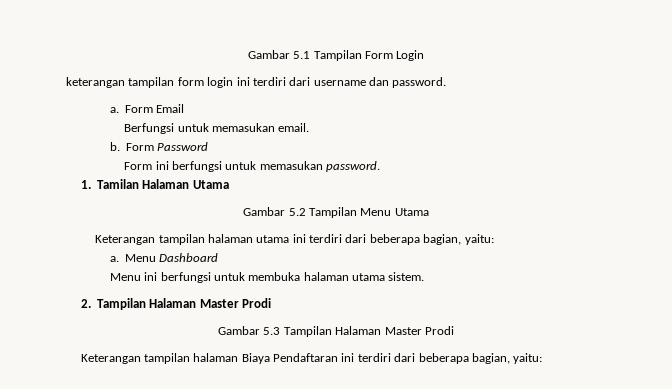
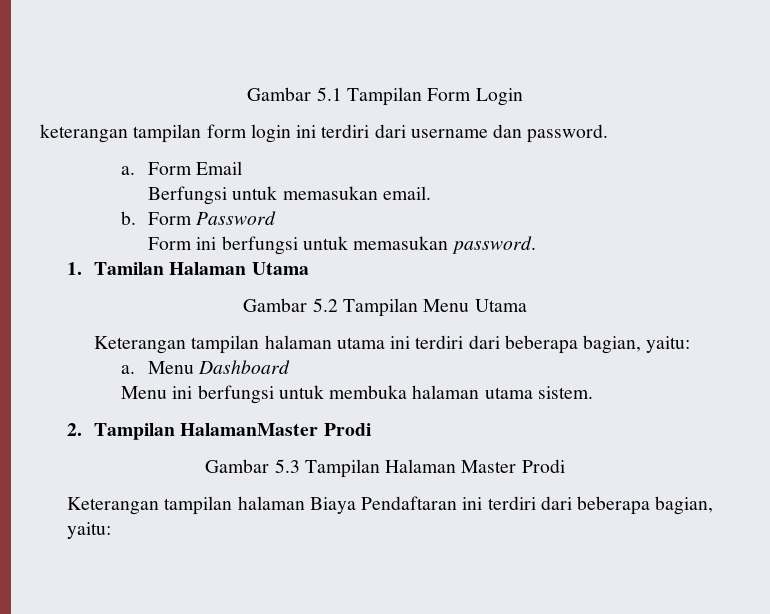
[149,298,239,308] Halaman Master -> [180,423,319,436] HalamanMaster

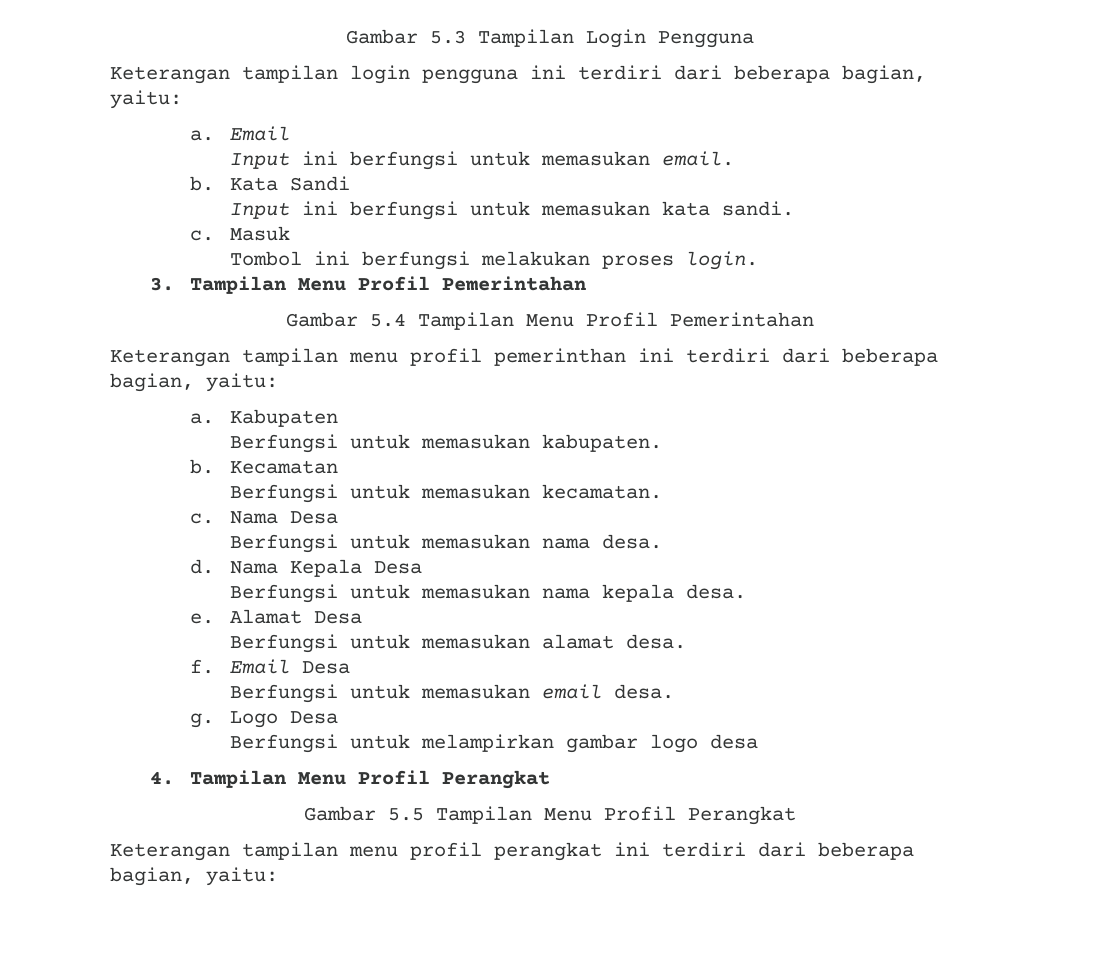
[247,87,523,106] [40,124,609,143] [121,161,243,175] [148,186,431,205] [121,211,277,225] [148,236,536,255] [67,262,309,275] [243,298,527,317] [94,335,691,354] [121,360,291,374] [121,385,594,404] [67,423,371,440] [205,459,565,478] [67,496,714,515] [67,522,112,539] Gambar 5.1 Tampilan Form Login // keterangan tampilan form login ini terdiri dari username dan password. // a. Form Email // Berfungsi untuk memasukan email. // b. Form Password // Form ini berfungsi untuk memasukan password. // 1. Tamilan Halaman Utama // Gambar 5.2 Tampilan Menu Utama // Keterangan tampilan halaman utama ini terdiri dari beberapa bagian, yaitu: // a. Menu Dashboard // Menu ini berfungsi untuk membuka halaman utama sistem. // 2. Tampilan HalamanMaster Prodi // Gambar 5.3 Tampilan Halaman Master Prodi // Keterangan tampilan halaman Biaya Pendaftaran ini terdiri dari beberapa bagian, yaitu: -> [345,29,754,48] [110,65,926,84] [110,90,182,109] [189,126,290,141] [229,151,734,170] [189,176,350,191] [229,201,794,220] [189,226,290,241] [229,251,758,270] [149,276,586,294] [285,312,814,330] [110,348,938,367] [110,373,278,392] [189,409,338,427] [229,434,662,453] [189,459,338,474] [229,484,662,503] [189,511,338,524] [229,534,662,553] [189,559,422,577] [229,584,746,603] [189,609,362,624] [229,634,686,653] [189,659,350,674] [229,684,674,703] [189,711,338,728] [229,734,758,753] [149,770,550,789] [303,806,796,825] [110,842,914,861] [110,867,278,886] Gambar 5.3 Tampilan Login Pengguna // Keterangan tampilan login pengguna ini terdiri dari beberapa bagian, yaitu: // a. Email // Input ini berfungsi untuk memasukan email. // b. Kata Sandi // Input ini berfungsi untuk memasukan kata sandi. // c. Masuk // Tombol ini berfungsi melakukan proses login. // 3. Tampilan Menu Profil Pemerintahan // Gambar 5.4 Tampilan Menu Profil Pemerintahan // Keterangan tampilan menu profil pemerinthan ini terdiri dari beberapa bagian, yaitu: // a. Kabupaten // Berfungsi untuk memasukan kabupaten. // b. Kecamatan // Berfungsi untuk memasukan kecamatan. // c. Nama Desa // Berfungsi untuk memasukan nama desa. // d. Nama Kepala Desa // Berfungsi untuk memasukan nama kepala desa. // e. Alamat Desa // Berfungsi untuk memasukan alamat desa. // f. Email Desa // Berfungsi untuk memasukan email desa. // g. Logo Desa // Berfungsi untuk melampirkan gambar logo desa // 4. Tampilan Menu Profil Perangkat // Gambar 5.5 Tampilan Menu Profil Perangkat // Keterangan tampilan menu profil perangkat ini terdiri dari beberapa bagian, yaitu:

